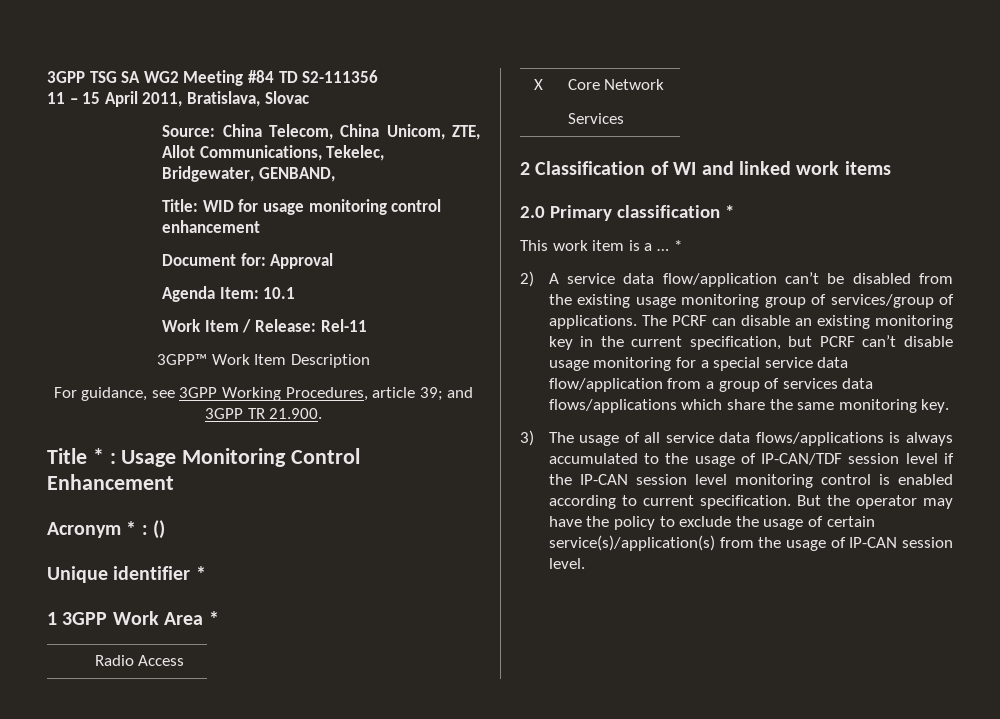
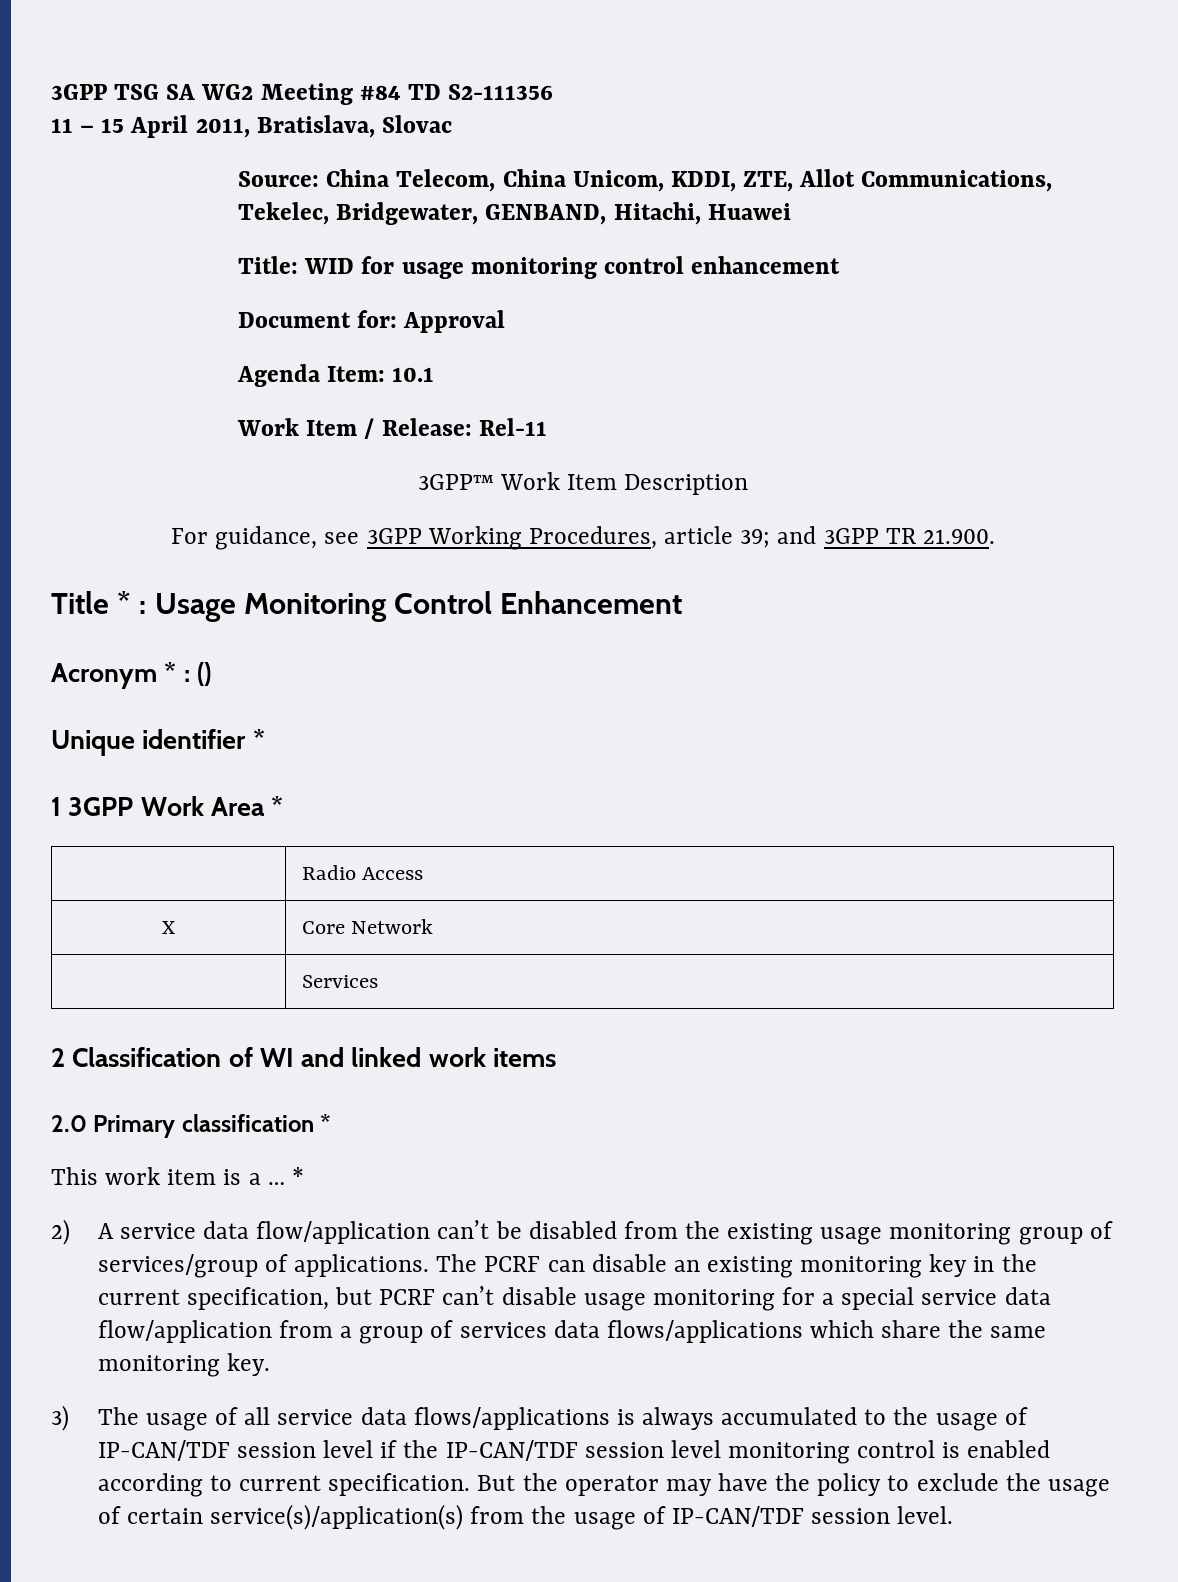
(445, 132) none -> [670,171,736,192] KDDI,
(335, 174) none -> [613,202,791,225] Hitachi, Huawei
[579,474,628,485] IP-CAN -> [445,1440,578,1461] IP-CAN/TDF
[849,537,898,548] IP-CAN -> [671,1506,804,1527] IP-CAN/TDF

